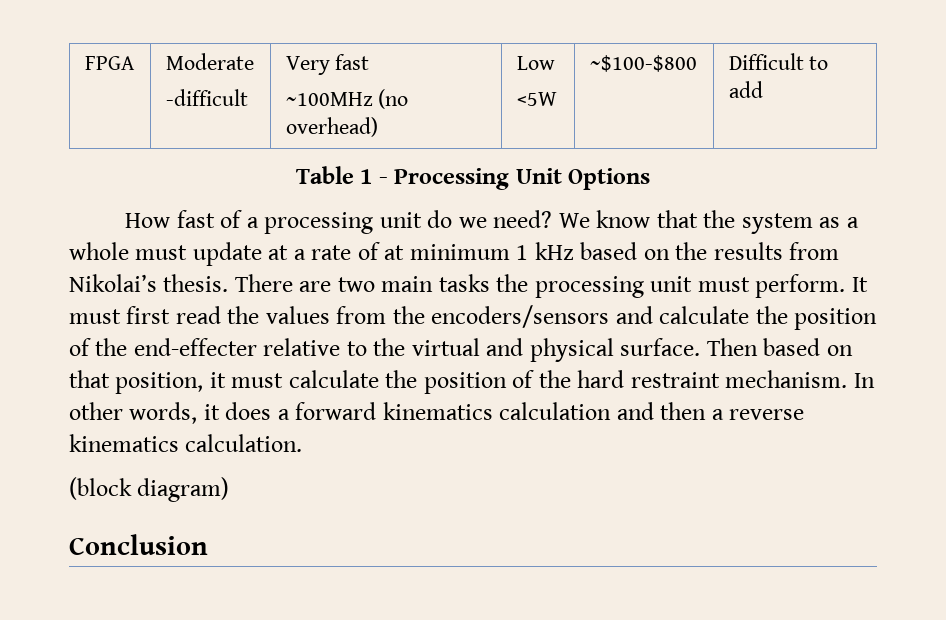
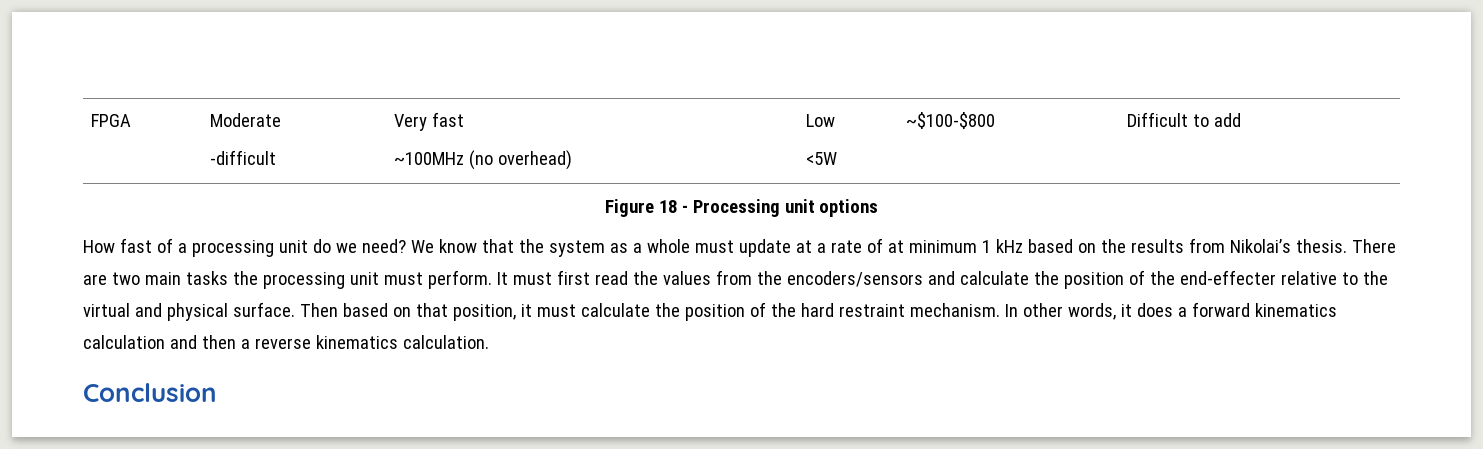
[295,166,651,190] Table 1 - Processing Unit Options -> [604,199,879,217] Figure 18 - Processing unit options
[69,477,230,502] // (block diagram) -> (489, 342) none

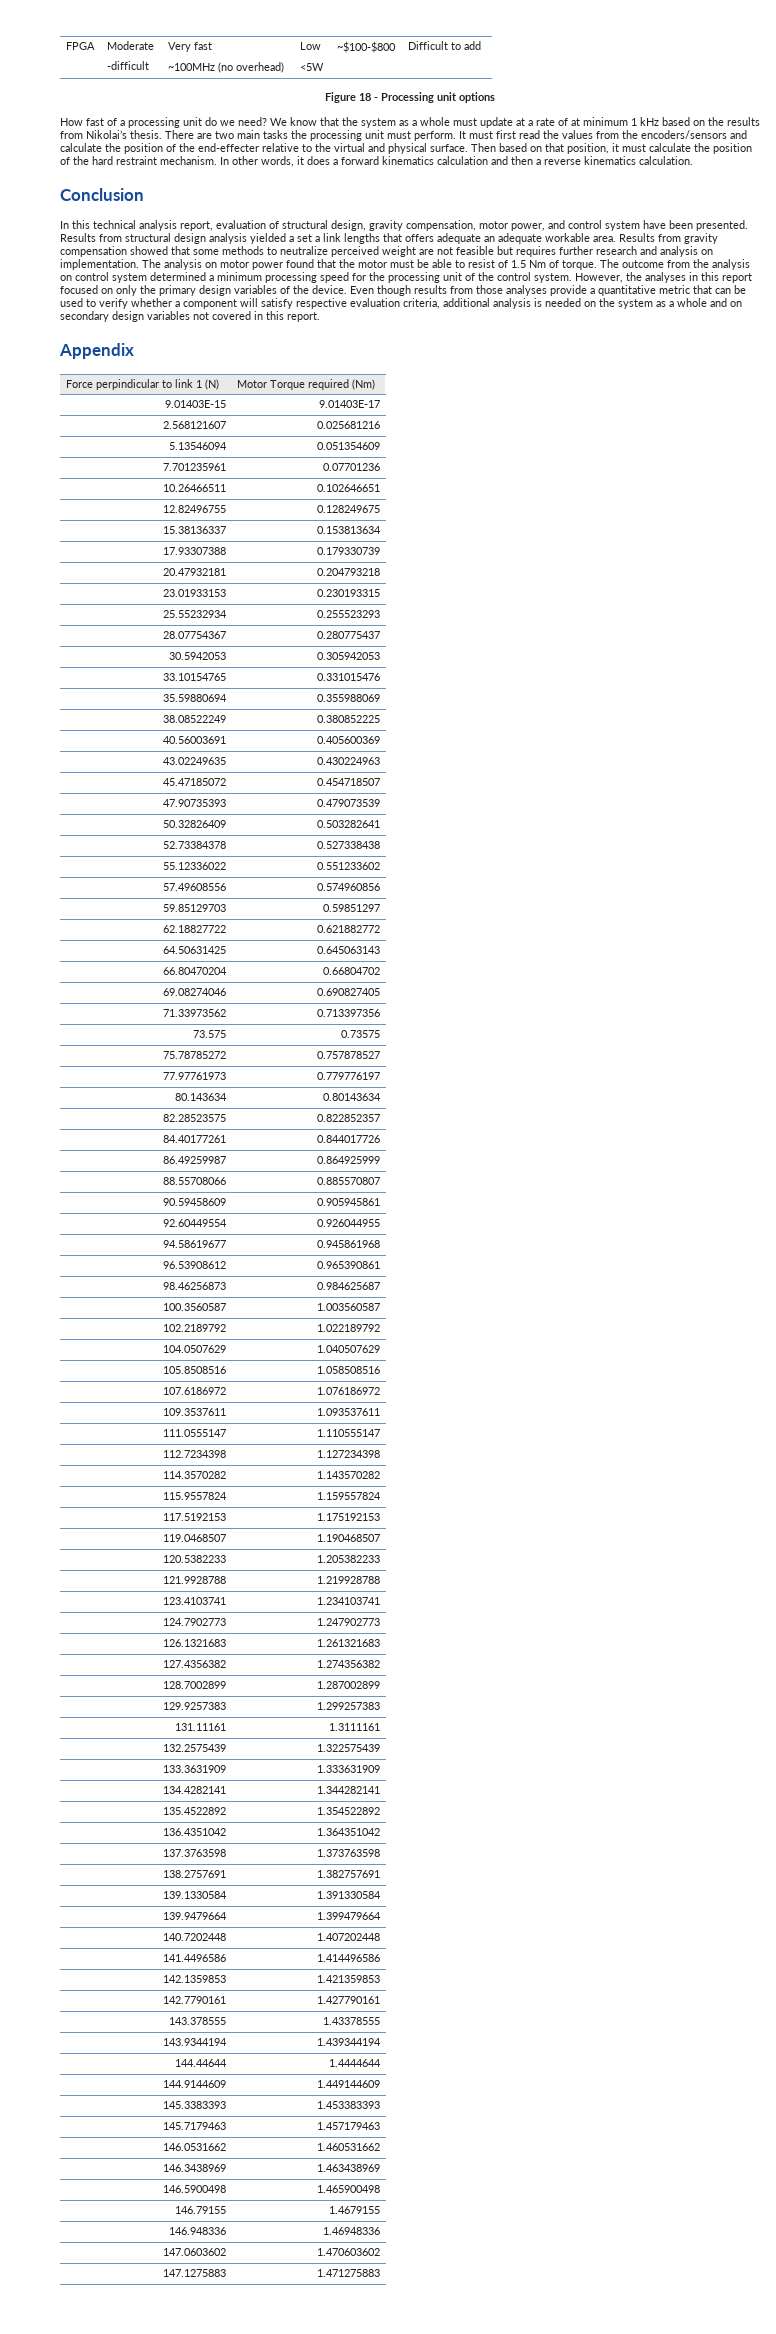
(217, 392) none -> [60,220,748,231] [60,233,718,244] [60,246,713,257] [60,259,750,270] [60,272,752,283] [60,285,746,296] [60,298,742,309] [60,311,320,322] [59,343,134,359] [66,379,220,390] [237,379,376,390] [164,400,226,408] [318,400,380,408] [162,421,226,429] [316,421,380,429] [168,442,227,450] [316,442,380,450] [162,463,226,471] [322,463,380,471] [162,484,226,492] [316,484,380,492] [162,505,226,513] [316,505,380,513] [162,526,226,534] [316,526,381,534] [162,547,226,555] [316,547,380,555] [162,568,226,576] [316,568,380,576] [162,589,226,597] [316,589,380,597] [162,610,227,618] [316,610,380,618] [162,631,226,639] [316,631,380,639] [168,652,226,660] [316,652,380,660] [162,673,226,681] [316,673,380,681] [162,694,227,702] [316,694,380,702] [162,715,226,723] [316,715,380,723] [162,736,226,744] [316,736,380,744] [162,757,226,765] [316,757,380,765] [162,778,226,786] [316,778,380,786] [162,799,226,807] [316,799,380,807] [162,820,226,828] [316,820,380,828] [162,841,226,849] [316,841,380,849] [162,862,226,870] [316,862,380,870] [162,883,226,891] [316,883,380,891] [162,904,226,912] [322,904,380,912] [162,925,226,933] [316,925,380,933] [162,946,226,954] [316,946,380,954] [162,967,227,975] [322,967,380,975] [162,988,226,996] [316,988,380,996] [162,1009,226,1017] [316,1009,380,1017] [192,1030,226,1038] [340,1030,380,1038] [162,1051,226,1059] [316,1051,380,1059] [162,1072,226,1080] [316,1072,380,1080] [174,1093,227,1101] [322,1093,381,1101] [162,1114,226,1122] [316,1114,380,1122] [162,1135,226,1143] [316,1135,380,1143] [162,1156,226,1164] [316,1156,380,1164] [162,1177,226,1185] [316,1177,380,1185] [162,1198,226,1206] [316,1198,380,1206] [162,1219,227,1227] [316,1219,380,1227] [162,1240,226,1248] [316,1240,380,1248] [162,1261,226,1269] [316,1261,380,1269] [162,1282,226,1290] [316,1282,380,1290] [162,1303,226,1311] [316,1303,380,1311] [162,1324,226,1332] [316,1324,380,1332] [162,1345,226,1353] [316,1345,380,1353] [162,1366,226,1374] [316,1366,380,1374] [162,1387,226,1395] [316,1387,380,1395] [162,1408,226,1416] [316,1408,380,1416] [162,1429,226,1437] [316,1429,380,1437] [162,1450,226,1458] [316,1450,380,1458] [162,1471,226,1479] [316,1471,380,1479] [162,1492,227,1500] [316,1492,381,1500] [162,1513,226,1521] [316,1513,380,1521] [162,1534,226,1542] [316,1534,380,1542] [162,1555,226,1563] [316,1555,380,1563] [162,1576,226,1584] [316,1576,380,1584] [162,1597,226,1605] [316,1597,380,1605] [162,1618,226,1626] [316,1618,380,1626] [162,1639,226,1647] [316,1639,380,1647] [162,1660,226,1668] [316,1660,380,1668] [162,1681,226,1689] [316,1681,380,1689] [162,1702,226,1710] [316,1702,380,1710] [174,1723,226,1731] [328,1723,380,1731] [162,1744,226,1752] [316,1744,380,1752] [162,1765,226,1773] [316,1765,380,1773] [162,1786,226,1794] [316,1786,380,1794] [162,1807,226,1815] [316,1807,380,1815] [162,1828,226,1836] [316,1828,380,1836] [162,1849,226,1857] [316,1849,380,1857] [162,1870,226,1878] [316,1870,380,1878] [162,1891,227,1899] [316,1891,381,1899] [162,1912,227,1920] [316,1912,381,1920] [162,1933,226,1941] [316,1933,380,1941] [162,1954,226,1962] [316,1954,380,1962] [162,1975,226,1983] [316,1975,380,1983] [162,1996,226,2004] [316,1996,380,2004] [168,2017,226,2025] [322,2017,380,2025] [162,2038,227,2046] [316,2038,381,2046] [174,2059,227,2067] [328,2059,381,2067] [162,2080,226,2088] [316,2080,380,2088] [162,2101,226,2109] [316,2101,380,2109] [162,2122,226,2130] [316,2122,380,2130] [162,2143,226,2151] [316,2143,380,2151] [162,2164,226,2172] [316,2164,380,2172] [162,2185,226,2193] [316,2185,380,2193] [174,2206,226,2214] [328,2206,380,2214] [168,2227,226,2235] [322,2227,380,2235] [162,2248,226,2256] [316,2248,380,2256] [162,2269,226,2277] [316,2269,380,2277] // In this technical analysis report, evaluation of structural design, gravity compensation, motor power, and control system have been presented. Results from structural design analysis yielded a set a link lengths that offers adequate an adequate workable area. Results from gravity compensation showed that some methods to neutralize perceived weight are not feasible but requires further research and analysis on implementation. The analysis on motor power found that the motor must be able to resist of 1.5 Nm of torque. The outcome from the analysis on control system determined a minimum processing speed for the processing unit of the control system. However, the analyses in this report focused on only the primary design variables of the device. Even though results from those analyses provide a quantitative metric that can be used to verify whether a component will satisfy respective evaluation criteria, additional analysis is needed on the system as a whole and on secondary design variables not covered in this report. // Appendix // Force perpindicular to link 1 (N) | Motor Torque required (Nm) // 9.01403E-15 | 9.01403E-17 // 2.568121607 | 0.025681216 // 5.13546094 | 0.051354609 // 7.701235961 | 0.07701236 // 10.26466511 | 0.102646651 // 12.82496755 | 0.128249675 // 15.38136337 | 0.153813634 // 17.93307388 | 0.179330739 // 20.47932181 | 0.204793218 // 23.01933153 | 0.230193315 // 25.55232934 | 0.255523293 // 28.07754367 | 0.280775437 // 30.5942053 | 0.305942053 // 33.10154765 | 0.331015476 // 35.59880694 | 0.355988069 // 38.08522249 | 0.380852225 // 40.56003691 | 0.405600369 // 43.02249635 | 0.430224963 // 45.47185072 | 0.454718507 // 47.90735393 | 0.479073539 // 50.32826409 | 0.503282641 // 52.73384378 | 0.527338438 // 55.12336022 | 0.551233602 // 57.49608556 | 0.574960856 // 59.85129703 | 0.59851297 // 62.18827722 | 0.621882772 // 64.50631425 | 0.645063143 // 66.80470204 | 0.66804702 // 69.08274046 | 0.690827405 // 71.33973562 | 0.713397356 // 73.575 | 0.73575 // 75.78785272 | 0.757878527 // 77.97761973 | 0.779776197 // 80.143634 | 0.80143634 // 82.28523575 | 0.822852357 // 84.40177261 | 0.844017726 // 86.49259987 | 0.864925999 // 88.55708066 | 0.885570807 // 90.59458609 | 0.905945861 // 92.60449554 | 0.926044955 // 94.58619677 | 0.945861968 // 96.53908612 | 0.965390861 // 98.46256873 | 0.984625687 // 100.3560587 | 1.003560587 // 102.2189792 | 1.022189792 // 104.0507629 | 1.040507629 // 105.8508516 | 1.058508516 // 107.6186972 | 1.076186972 // 109.3537611 | 1.093537611 // 111.0555147 | 1.110555147 // 112.7234398 | 1.127234398 // 114.3570282 | 1.143570282 // 115.9557824 | 1.159557824 // 117.5192153 | 1.175192153 // 119.0468507 | 1.190468507 // 120.5382233 | 1.205382233 // 121.9928788 | 1.219928788 // 123.4103741 | 1.234103741 // 124.7902773 | 1.247902773 // 126.1321683 | 1.261321683 // 127.4356382 | 1.274356382 // 128.7002899 | 1.287002899 // 129.9257383 | 1.299257383 // 131.11161 | 1.3111161 // 132.2575439 | 1.322575439 // 133.3631909 | 1.333631909 // 134.4282141 | 1.344282141 // 135.4522892 | 1.354522892 // 136.4351042 | 1.364351042 // 137.3763598 | 1.373763598 // 138.2757691 | 1.382757691 // 139.1330584 | 1.391330584 // 139.9479664 | 1.399479664 // 140.7202448 | 1.407202448 // 141.4496586 | 1.414496586 // 142.1359853 | 1.421359853 // 142.7790161 | 1.427790161 // 143.378555 | 1.43378555 // 143.9344194 | 1.439344194 // 144.44644 | 1.4444644 // 144.9144609 | 1.449144609 // 145.3383393 | 1.453383393 // 145.7179463 | 1.457179463 // 146.0531662 | 1.460531662 // 146.3438969 | 1.463438969 // 146.5900498 | 1.465900498 // 146.79155 | 1.4679155 // 146.948336 | 1.46948336 // 147.0603602 | 1.470603602 // 147.1275883 | 1.471275883

